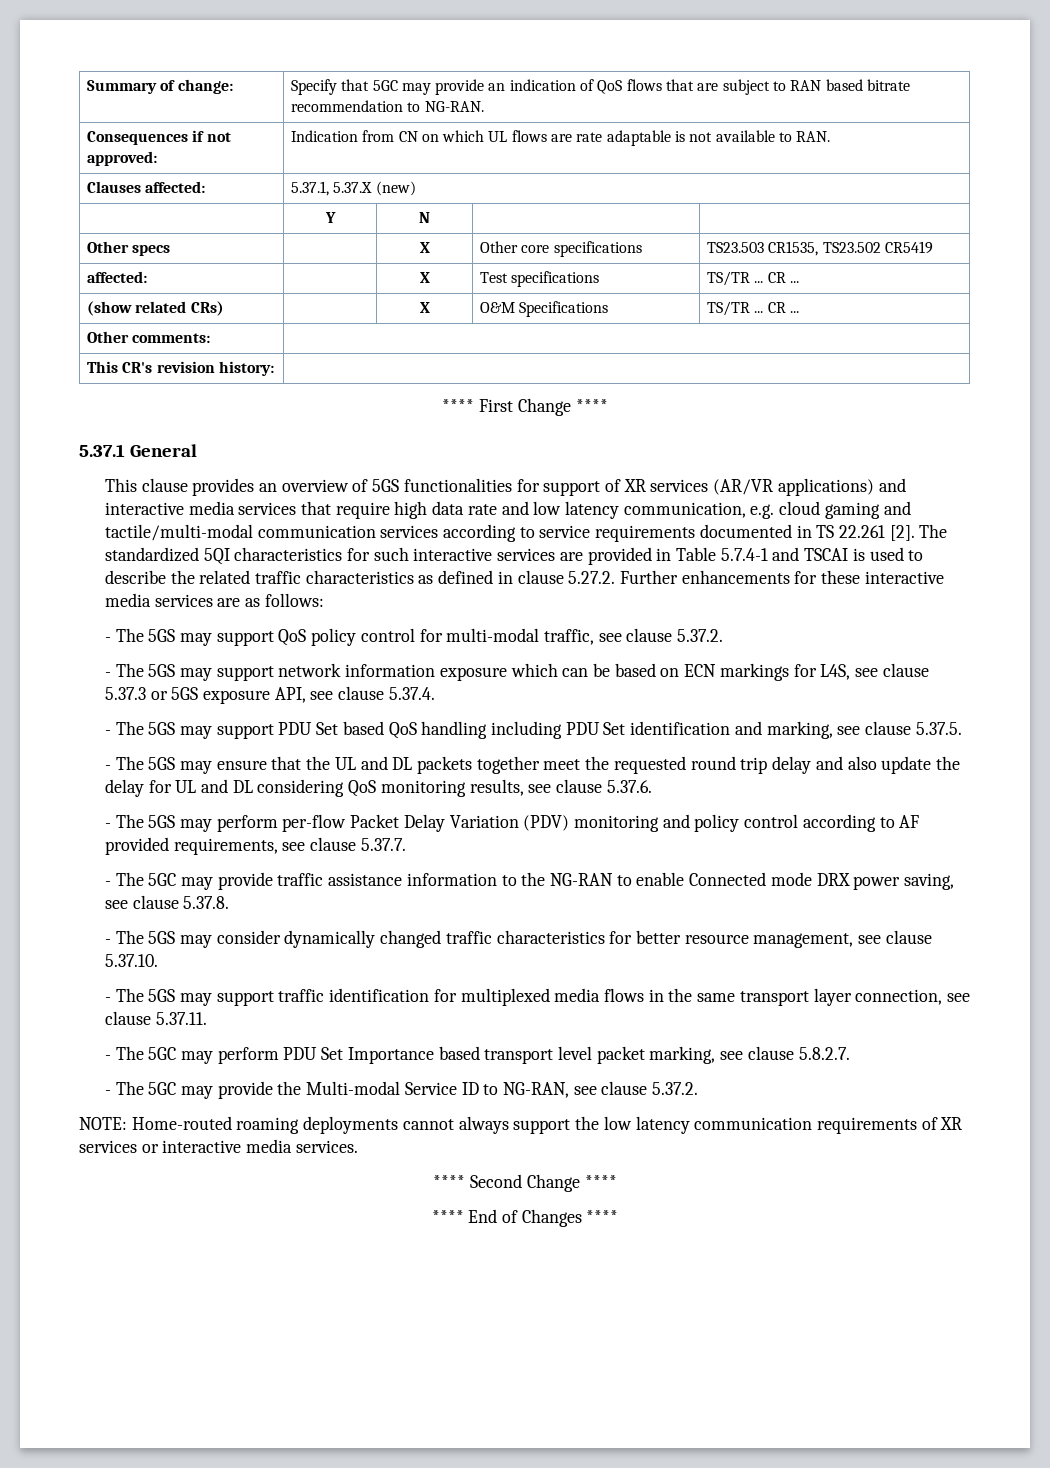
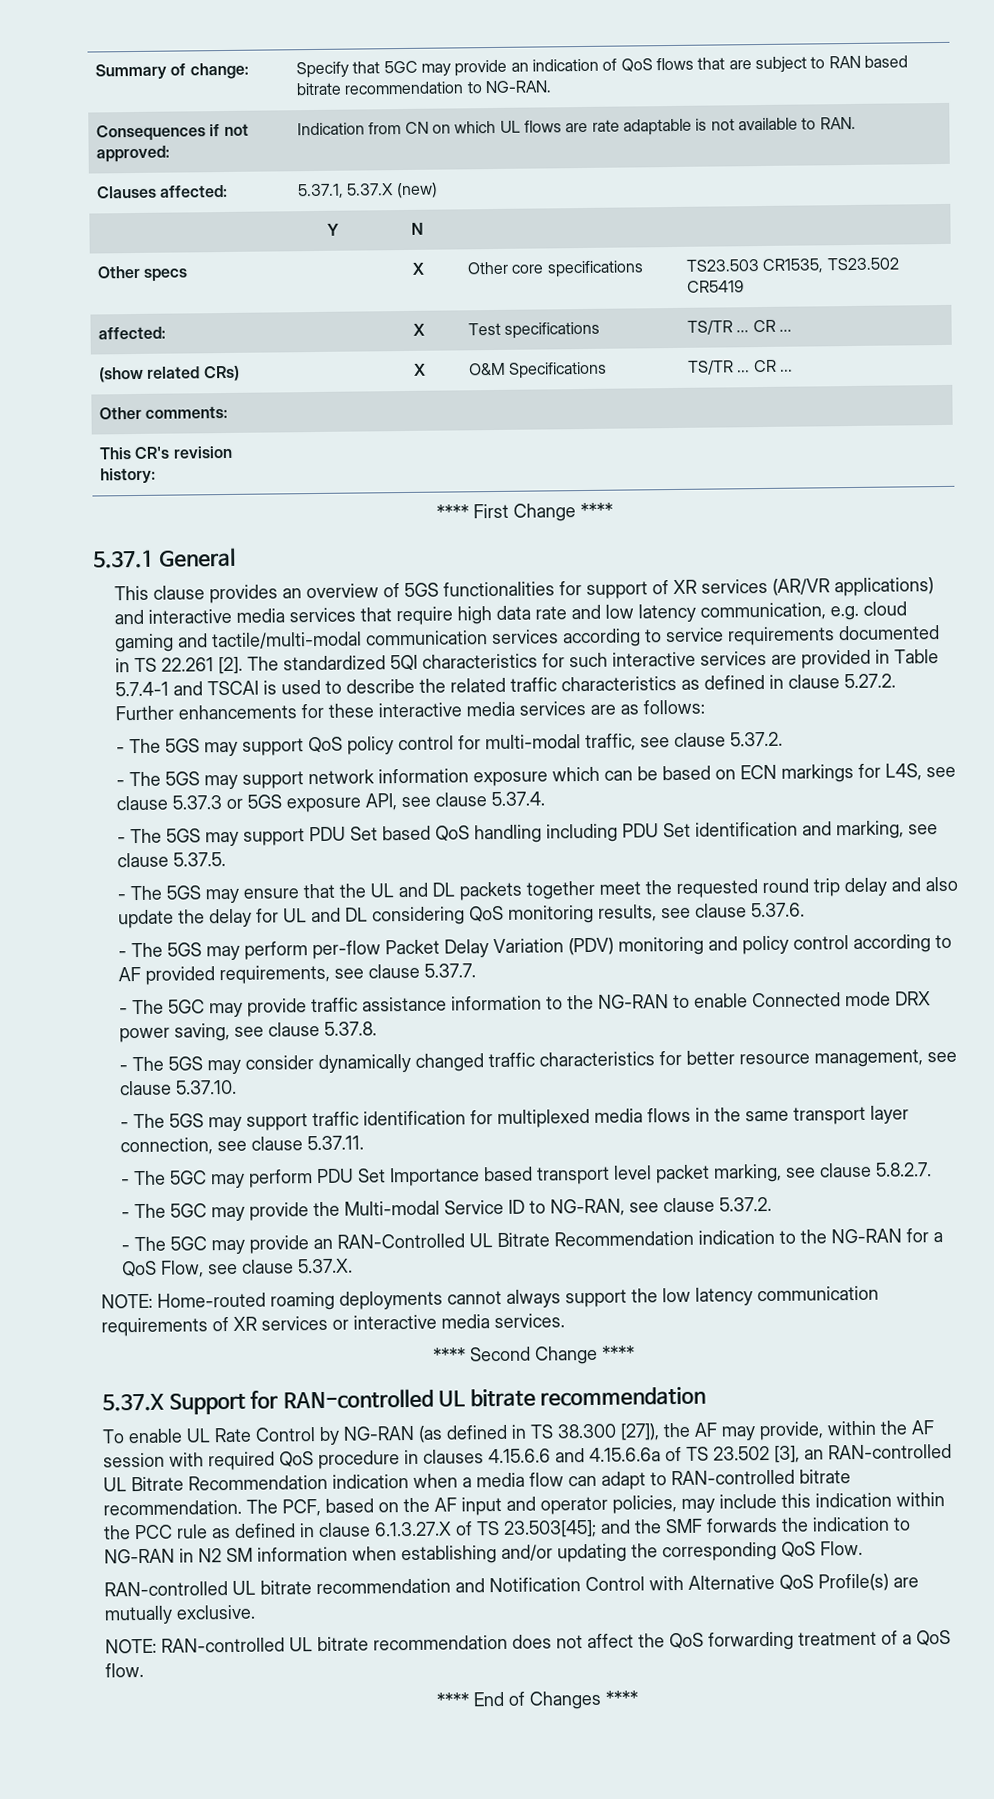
(699, 1088) none -> [121,1228,944,1255] [122,1258,354,1278] // - The 5GC may provide an RAN-Controlled UL Bitrate Recommendation indication to the NG-RAN for a QoS Flow, see clause 5.37.X.
(617, 1181) none -> [102,1386,707,1415] [102,1420,934,1446] [103,1443,952,1471] [103,1469,851,1492] [103,1492,945,1517] [103,1516,911,1540] [104,1540,863,1565] [104,1573,919,1597] [104,1604,256,1625] [105,1629,951,1654] [105,1662,144,1678] // 5.37.X Support for RAN-controlled UL bitrate recommendation // To enable UL Rate Control by NG-RAN (as defined in TS 38.300 [27]), the AF may provide, within the AF session with required QoS procedure in clauses 4.15.6.6 and 4.15.6.6a of TS 23.502 [3], an RAN-controlled UL Bitrate Recommendation indication when a media flow can adapt to RAN-controlled bitrate recommendation. The PCF, based on the AF input and operator policies, may include this indication within the PCC rule as defined in clause 6.1.3.27.X of TS 23.503[45]; and the SMF forwards the indication to NG-RAN in N2 SM information when establishing and/or updating the corresponding QoS Flow. // RAN-controlled UL bitrate recommendation and Notification Control with Alternative QoS Profile(s) are mutually exclusive. // NOTE: RAN-controlled UL bitrate recommendation does not affect the QoS forwarding treatment of a QoS flow.

